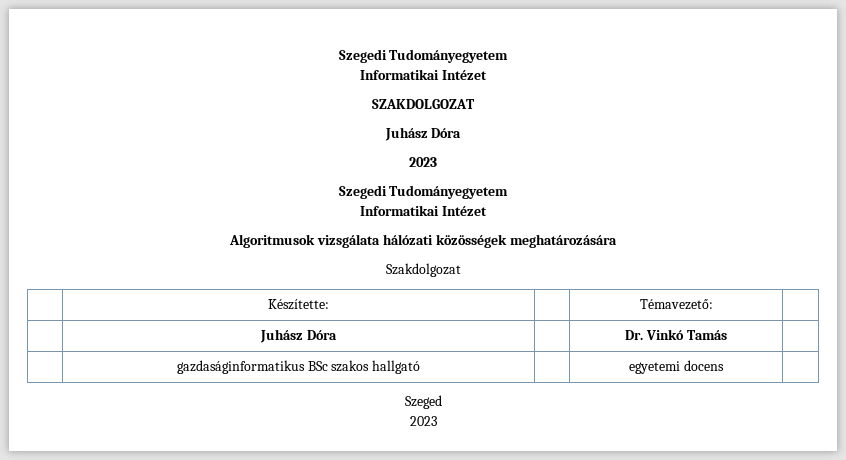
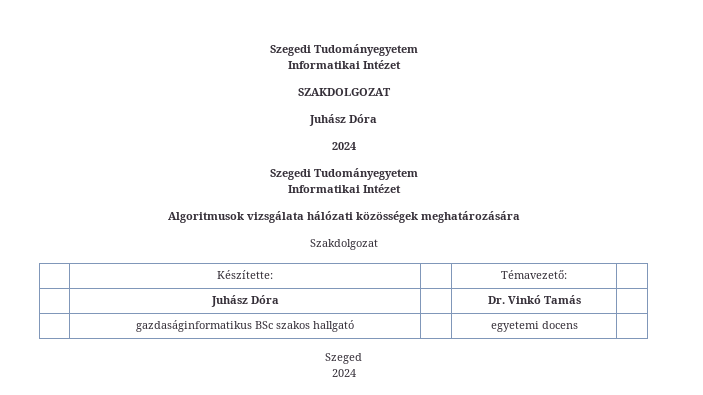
[409,157,437,167] 2023 -> [331,142,356,150] 2024
[409,416,437,426] 2023 -> [331,369,356,377] 2024

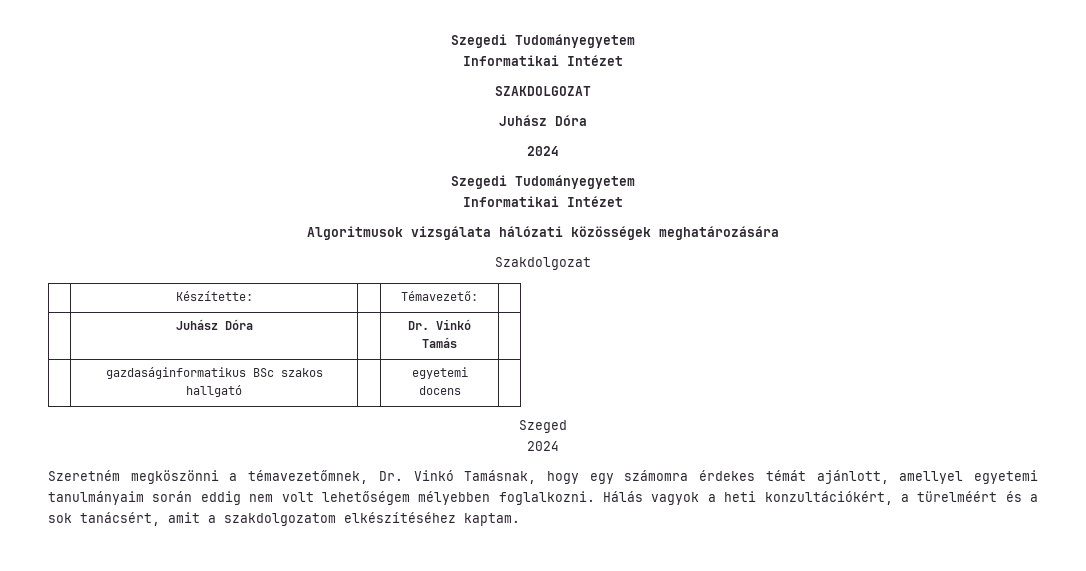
(356, 373) none -> [48,470,1038,484] [48,491,1038,505] [48,512,520,526] // Szeretném megköszönni a témavezetőmnek, Dr. Vinkó Tamásnak, hogy egy számomra érdekes témát ajánlott, amellyel egyetemi tanulmányaim során eddig nem volt lehetőségem mélyebben foglalkozni. Hálás vagyok a heti konzultációkért, a türelméért és a sok tanácsért, amit a szakdolgozatom elkészítéséhez kaptam.

